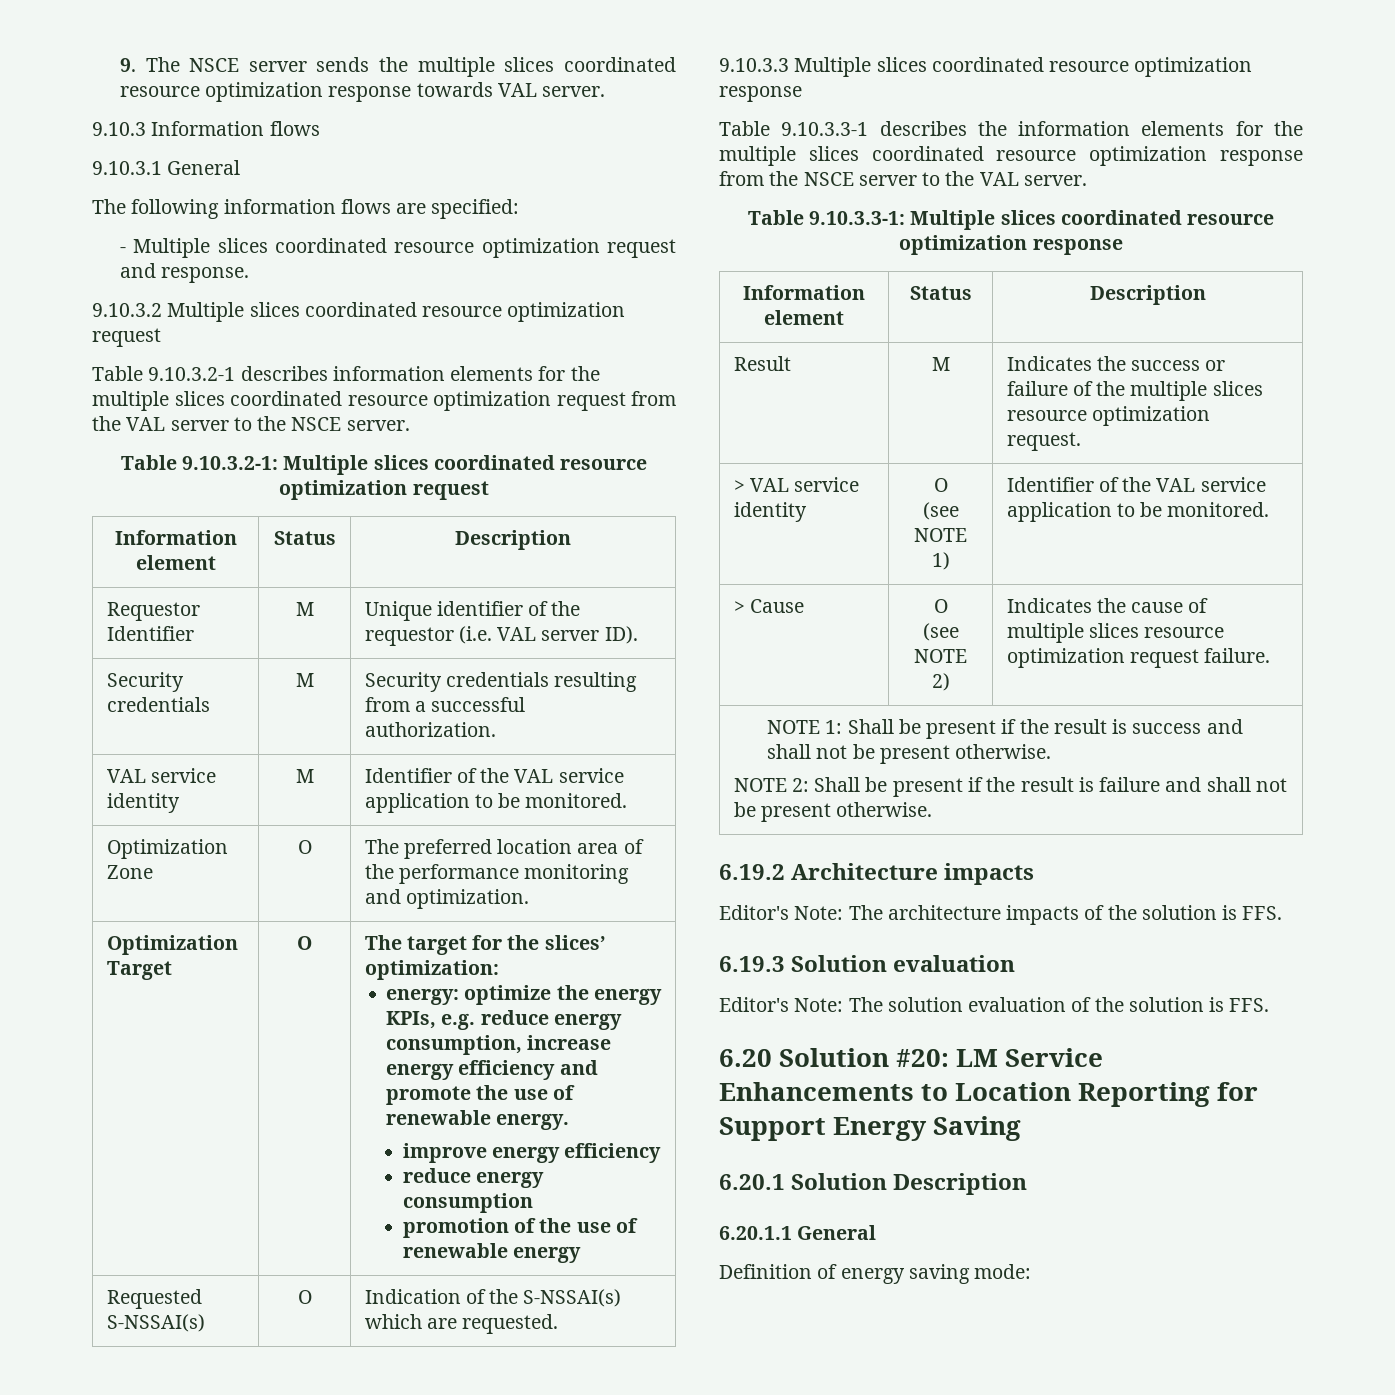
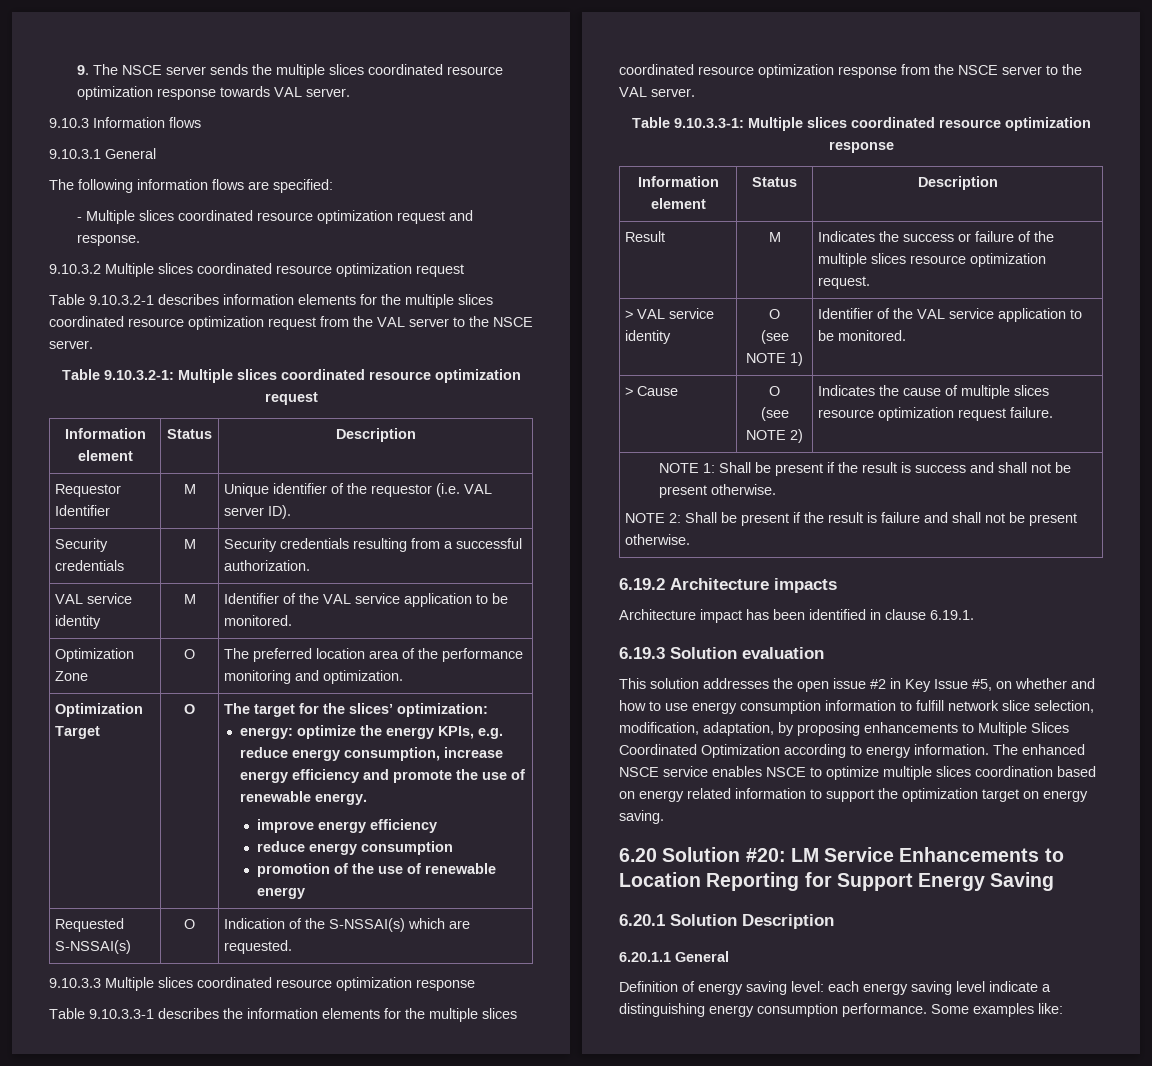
[719,905,1283,925] [719,955,1016,972] [719,997,1270,1012] Editor's Note: The architecture impacts of the solution is FFS. // 6.19.3 Solution evaluation // Editor's Note: The solution evaluation of the solution is FFS. -> [619,609,974,623] [619,647,824,659] [619,678,1095,692] [619,700,1094,714] [619,722,1069,736] [619,744,1085,758] [619,766,1096,780] [619,788,1088,802] [619,810,664,824] Architecture impact has been identified in clause 6.19.1. // 6.19.3 Solution evaluation // This solution addresses the open issue #2 in Key Issue #5, on whether and how to use energy consumption information to fulfill network slice selection, modification, adaptation, by proposing enhancements to Multiple Slices Coordinated Optimization according to energy information. The enhanced NSCE service enables NSCE to optimize multiple slices coordination based on energy related information to support the optimization target on energy saving.
[974,1264,1032,1279] mode: -> [791,981,1051,995] [619,1003,1063,1017] level: each energy saving level indicate a distinguishing energy consumption performance. Some examples like:

